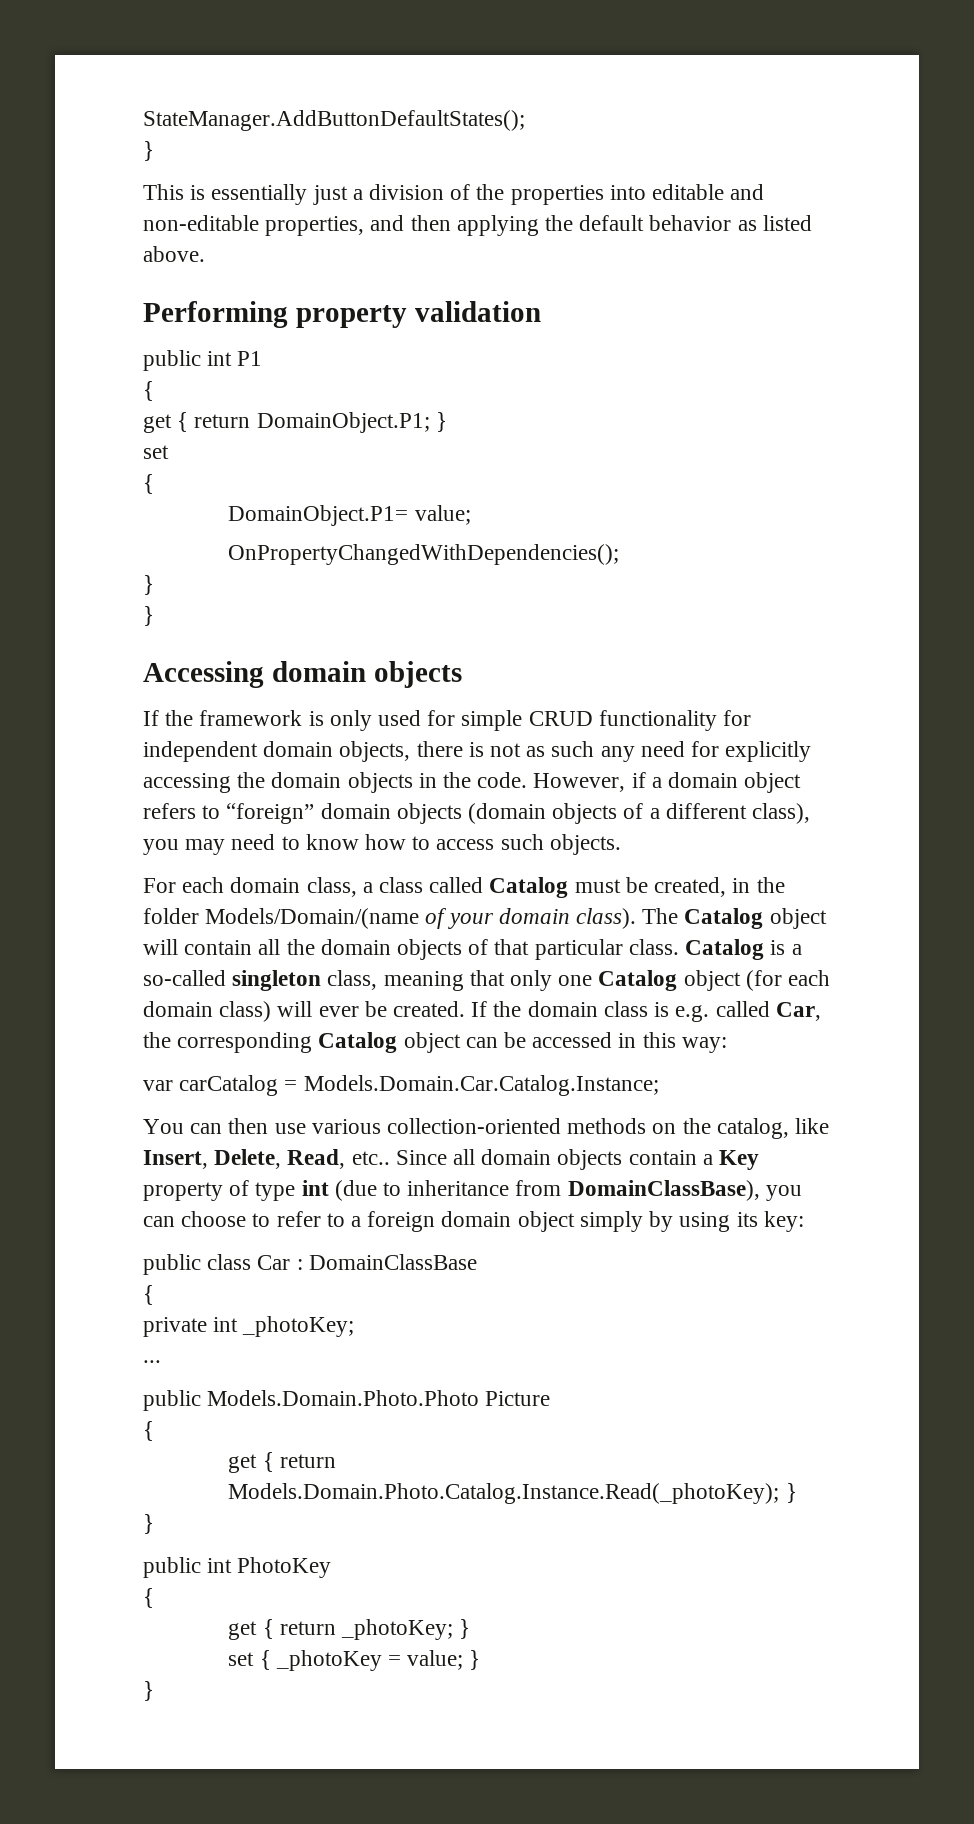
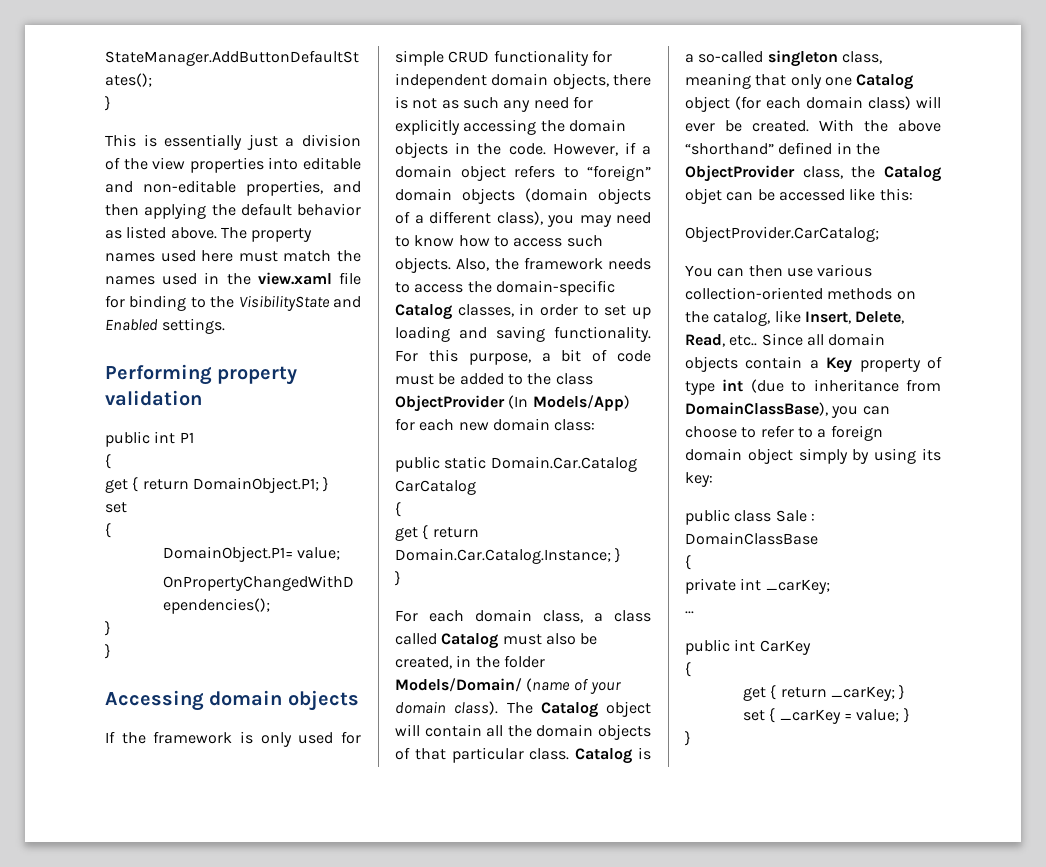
(505, 192) none -> [152,157,186,170] view
(205, 254) none -> [220,227,313,242] [105,250,361,262] [105,272,361,285] [105,295,361,311] [105,318,226,334] The property names used here must match the names used in the view.xaml file for binding to the VisibilityState and Enabled settings.
(621, 844) none -> [456,257,651,271] [395,280,615,296] [395,303,651,320] [395,326,651,342] [395,349,651,365] [395,373,593,385] [395,395,630,412] [395,418,596,431] [395,456,637,472] [395,480,476,495] [395,502,401,517] [395,525,479,541] [395,548,622,564] [395,571,401,586] Also, the framework needs to access the domain-specific Catalog classes, in order to set up loading and saving functionality. For this purpose, a bit of code must be added to the class ObjectProvider (In Models/App) for each new domain class: // public static Domain.Car.Catalog CarCatalog // { // get { return Domain.Car.Catalog.Instance; } // }
(621, 886) none -> [545,633,576,645] also
[205,908,420,929] Models/Domain/(name -> [395,678,571,692] Models/Domain/ (name
[471,1001,821,1022] [143,1032,727,1053] [143,1075,659,1096] If the domain class is e.g. called Car, the corresponding Catalog object can be accessed in this way: // var carCatalog = Models.Domain.Car.Catalog.Instance; -> [819,119,941,132] [685,142,880,155] [685,165,941,182] [685,188,913,204] [685,226,879,242] With the above “shorthand” defined in the ObjectProvider class, the Catalog objet can be accessed like this: // ObjectProvider.CarCatalog;
[257,1255,291,1270] Car -> [775,510,807,522] Sale
[242,1316,355,1337] _photoKey; -> [765,579,830,594] _carKey;
[207,1390,551,1406] [143,1421,154,1441] [228,1452,336,1473] [228,1483,797,1504] [143,1514,154,1534] [143,1557,332,1578] [143,1588,154,1608] [228,1619,454,1640] Models.Domain.Photo.Photo Picture // { // get { return Models.Domain.Photo.Catalog.Instance.Read(_photoKey); } // } // public int PhotoKey // { // get { return _photoKey; -> [734,639,811,655] [685,662,691,677] [742,685,895,701] int CarKey // { // get { return _carKey;
[275,1650,382,1671] _photoKey -> [779,709,841,724] _carKey

